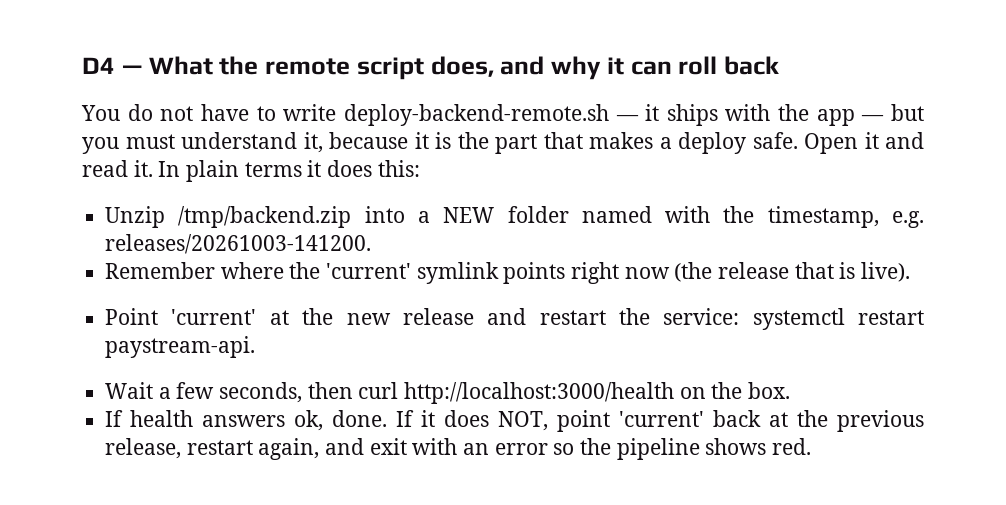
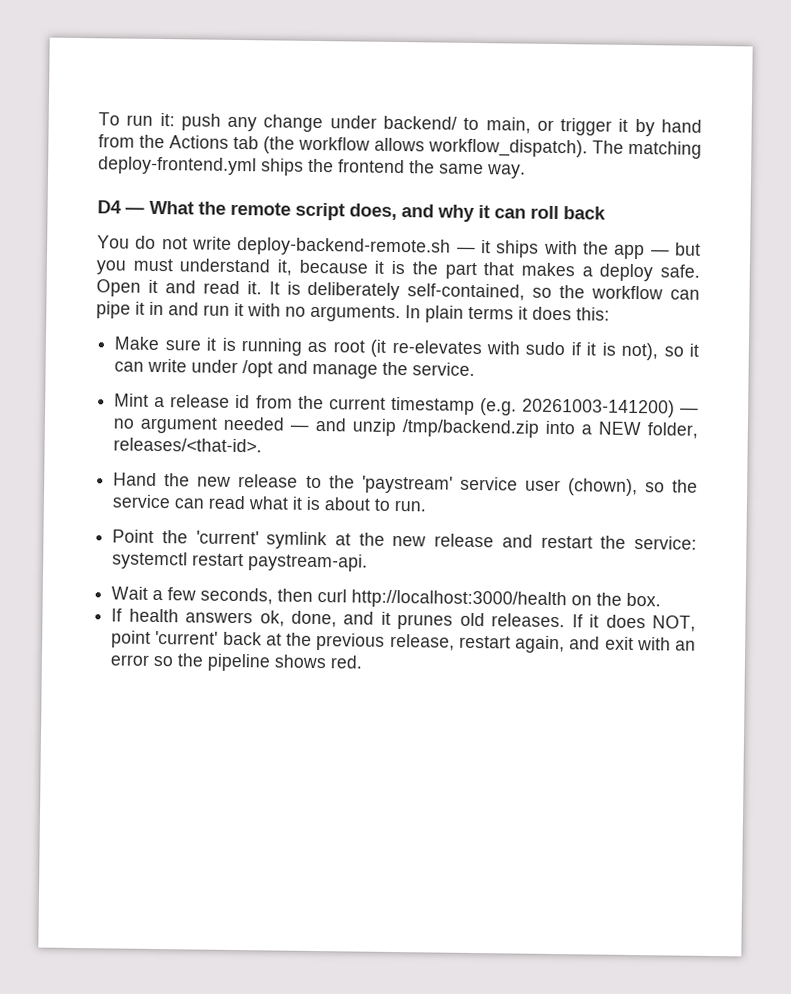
(82, 65) none -> [98,112,703,137] [98,134,702,159] [98,156,526,179] To run it: push any change under backend/ to main, or trigger it by hand from the Actions tab (the workflow allows workflow_dispatch). The matching deploy-frontend.yml ships the frontend the same way. //
[200,104,276,121] have to -> (188, 243) none
(153, 168) none -> [268,281,700,301] [96,301,401,323] It is deliberately self-contained, so the workflow can pipe it in and run it with no arguments.
[105,206,924,228] [105,234,372,254] [105,262,911,284] [105,308,257,325] Unzip /tmp/backend.zip into a NEW folder named with the timestamp, e.g. releases/20261003-141200. // Remember where the 'current' symlink points right now (the release that is live). // Point 'current' -> [114,336,699,361] [114,358,476,379] [114,393,699,418] [113,416,699,439] [113,437,263,453] [113,472,698,497] [112,494,427,512] [112,529,328,550] Make sure it is running as root (it re-elevates with sudo if it is not), so it can write under /opt and manage the service. // Mint a release id from the current timestamp (e.g. 20261003-141200) — no argument needed — and unzip /tmp/backend.zip into a NEW folder, releases/<that-id>. // Hand the new release to the 'paystream' service user (chown), so the service can read what it is about to run. // Point the 'current' symlink
[332,410,388,427] done. -> [291,610,566,630] done, and it prunes old releases.

